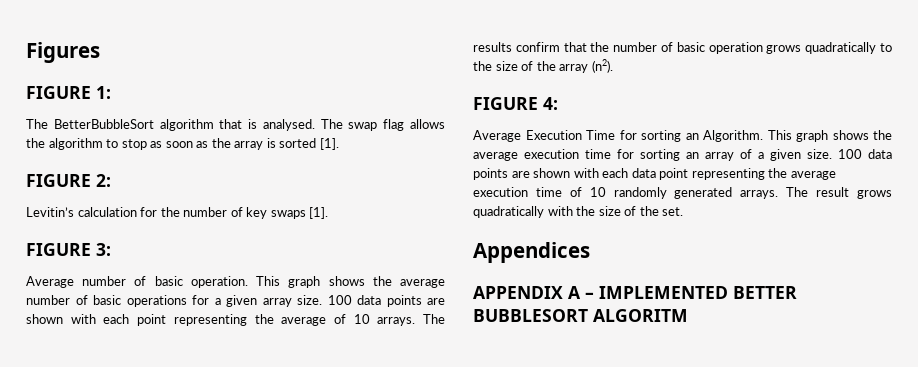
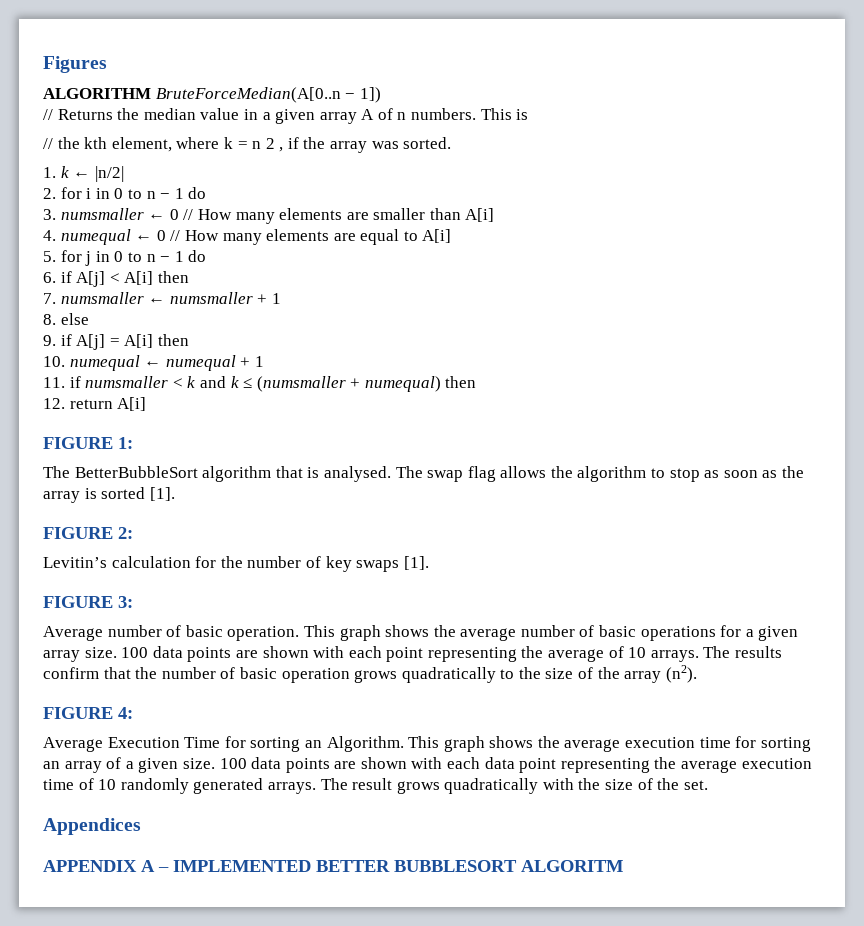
(100, 52) none -> [43,87,381,103] [43,108,529,124] [43,137,452,153] [43,166,124,182] [43,187,207,199] [43,208,495,224] [43,229,452,245] [43,250,207,266] [43,271,189,287] [43,292,281,304] [43,313,89,325] [43,334,189,350] [43,355,264,371] [43,376,477,392] [43,397,147,411] // ALGORITHM BruteForceMedian(A[0..n − 1]) // // Returns the median value in a given array A of n numbers. This is // // the kth element, where k = n 2 , if the array was sorted. // 1. k ← |n/2| // 2. for i in 0 to n − 1 do // 3. numsmaller ← 0 // How many elements are smaller than A[i] // 4. numequal ← 0 // How many elements are equal to A[i] // 5. for j in 0 to n − 1 do // 6. if A[j] < A[i] then // 7. numsmaller ← numsmaller + 1 // 8. else // 9. if A[j] = A[i] then // 10. numequal ← numequal + 1 // 11. if numsmaller < k and k ≤ (numsmaller + numequal) then // 12. return A[i]

